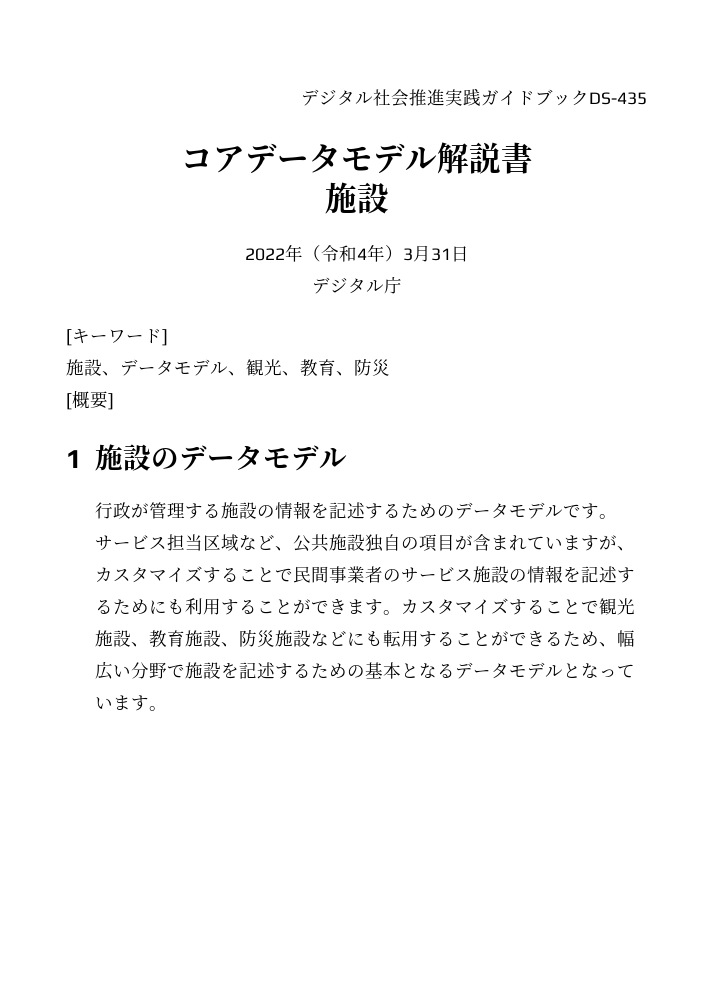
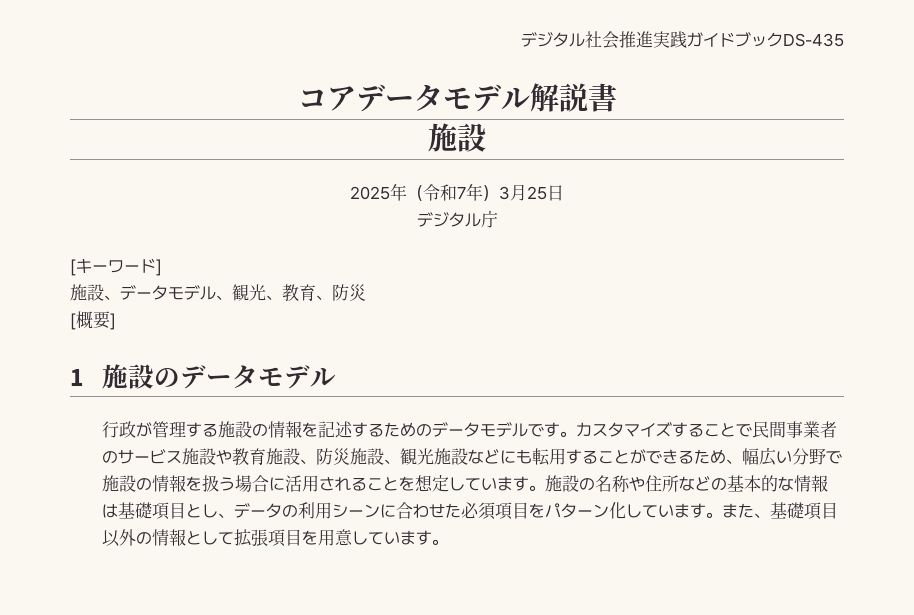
[244,248,285,261] 2022 -> [350,186,390,200] 2025
[356,248,367,260] 4 -> [457,186,466,199] 7
[430,248,451,261] 31 -> [527,186,547,200] 25
[95,534,636,552] サービス担当区域など、公共施設独自の項目が含まれていますが、 -> (577, 434) none
[509,565,636,583] [95,598,636,615] [95,630,150,647] の情報を記述するためにも利用することができます。カスタマイズすることで観光施設、 -> [216,449,233,464] や
(312, 638) none -> [384,448,469,465] 、観光施設
[221,662,618,679] を記述するための基本となるデータモデルとなっ -> [136,475,829,492] [102,502,839,520] [102,529,369,547] の情報を扱う場合に活用されることを想定しています。施設の名称や住所などの基本的な情報は基礎項目とし、データの利用シーンに合わせた必須項目をパターン化しています。また、基礎項目以外の情報として拡張項目を用意し

